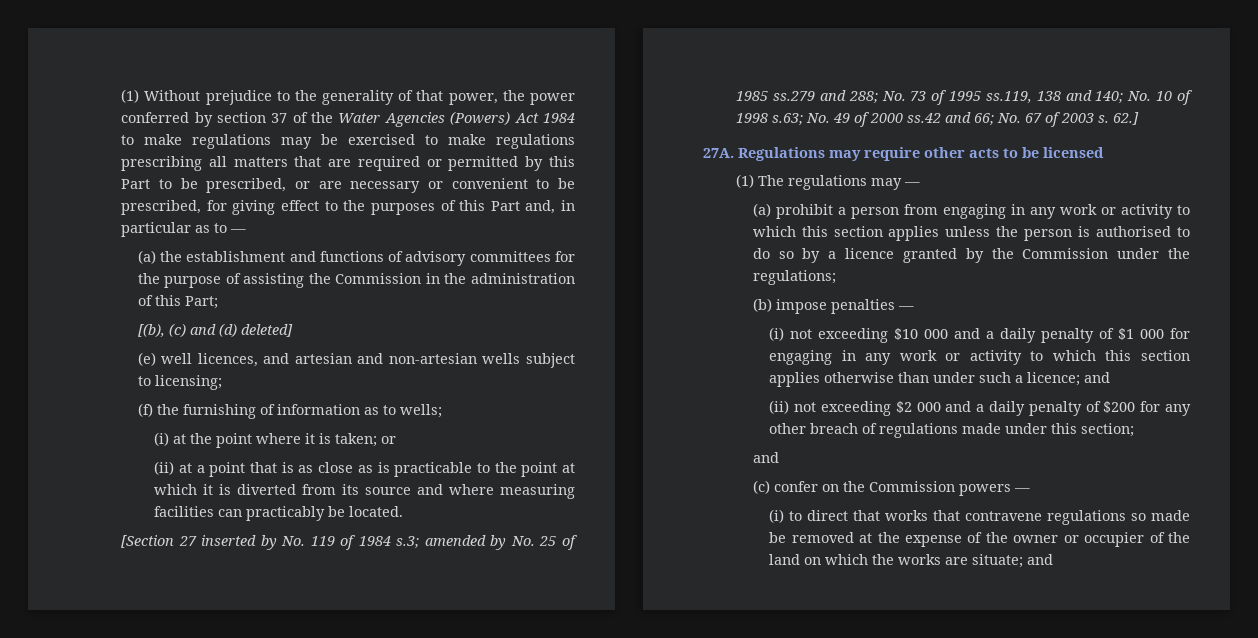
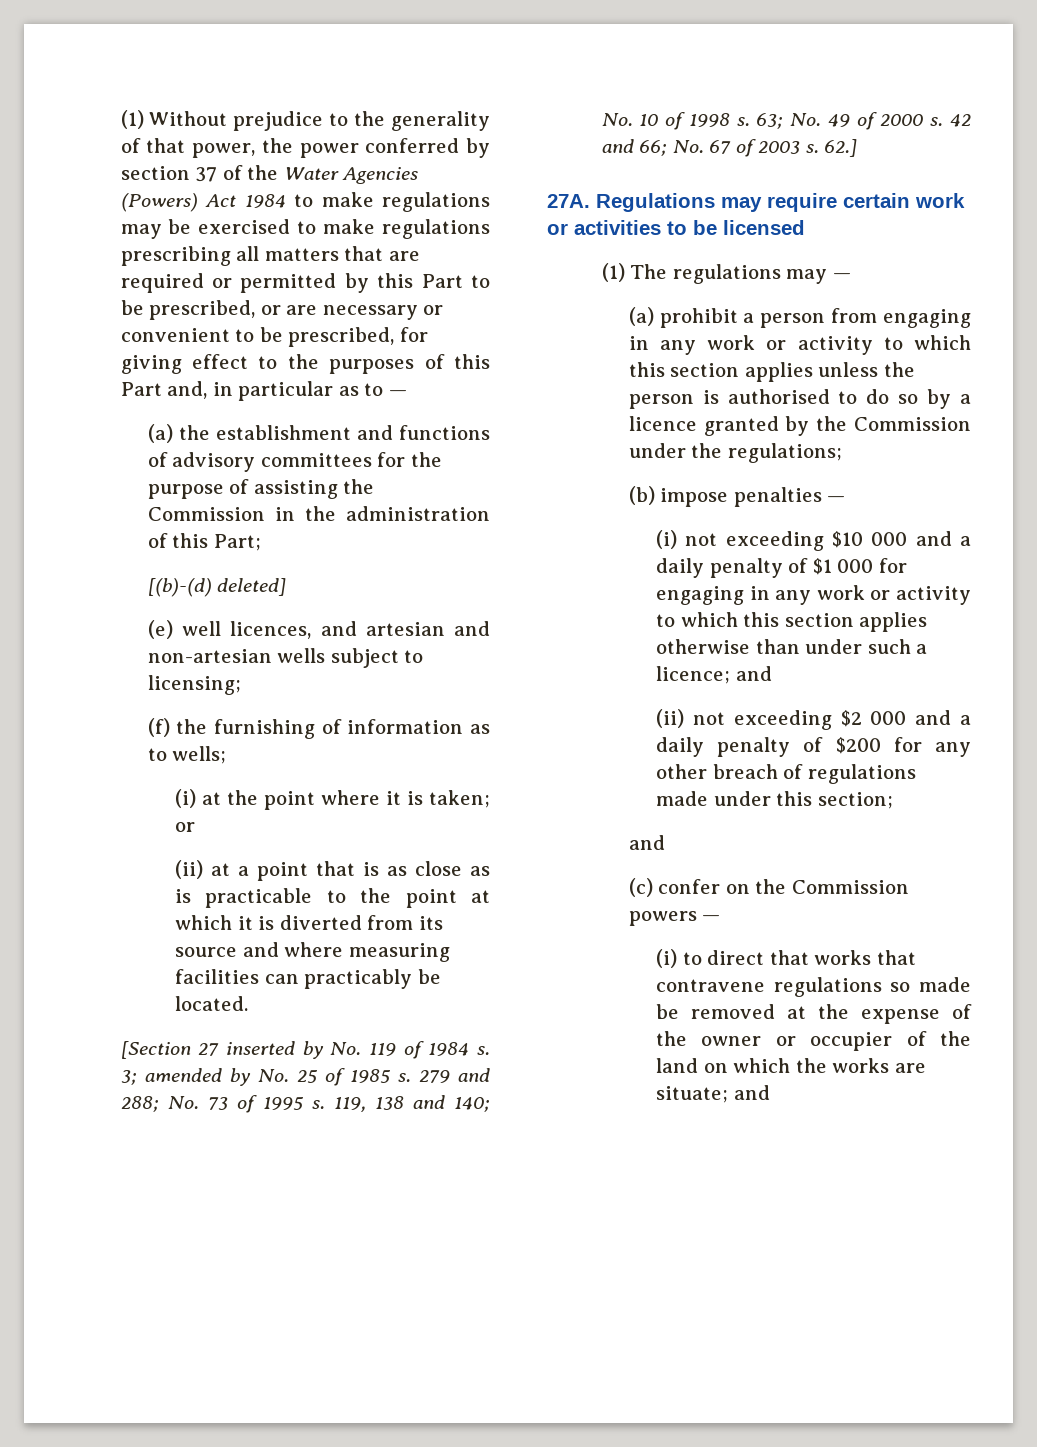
[137,323,237,337] [(b), (c) and (d) -> [147,578,212,597] [(b)-(d)
[396,536,420,548] s.3; -> [476,1046,490,1055] [120,1070,137,1085] s. 3;
[772,91,815,101] ss.279 -> [397,1070,450,1083] s. 279
[985,91,1032,103] ss.119, -> [311,1097,366,1112] s. 119,
[772,113,804,125] s.63; -> [736,113,784,129] s. 63;
[907,113,942,123] ss.42 -> [930,114,972,127] s. 42
[924,147,999,158] other acts -> [843,193,965,208] [547,220,661,235] certain work or activities

